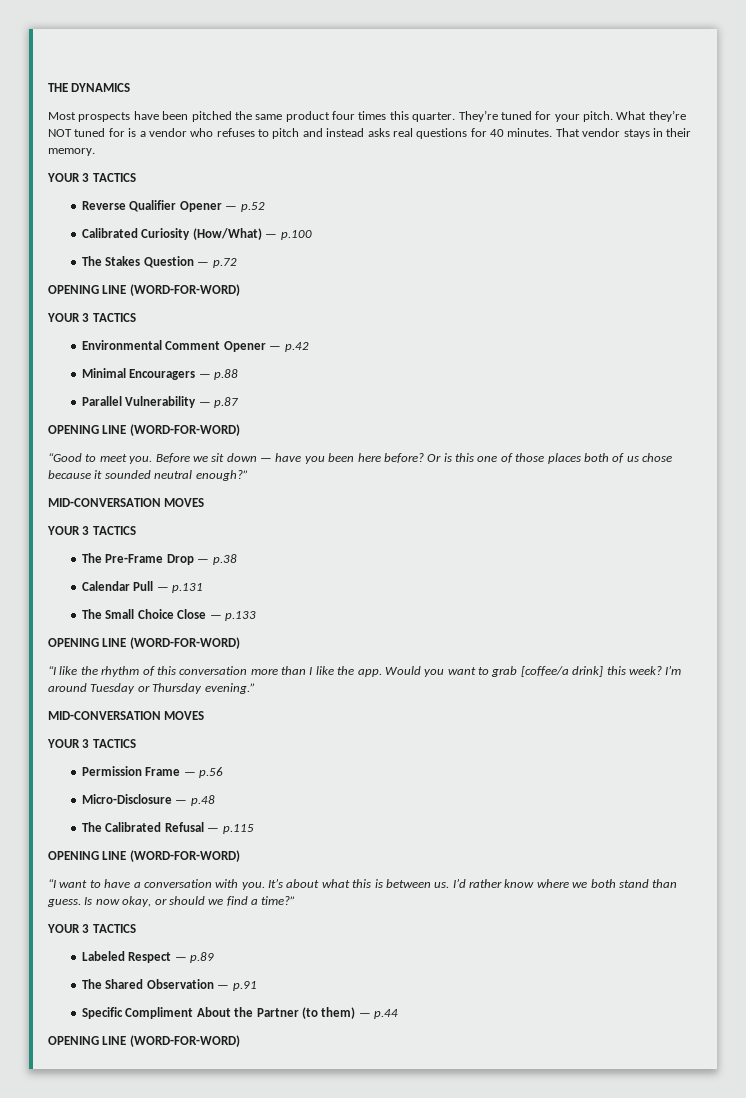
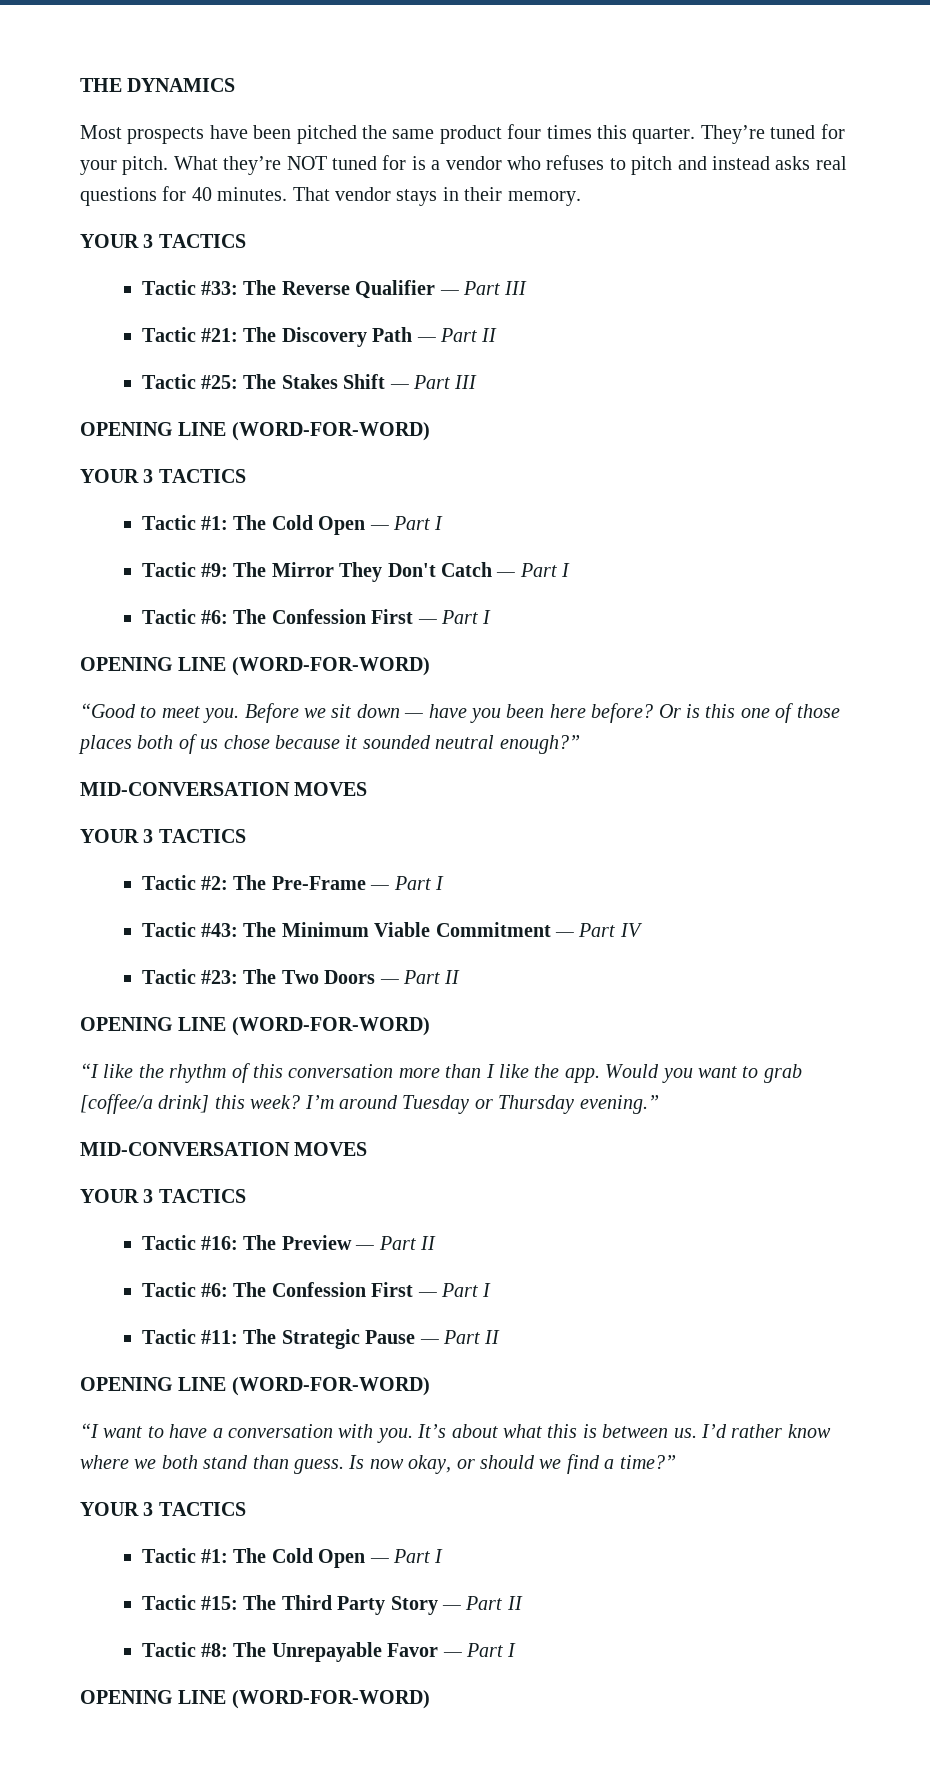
[82,200,265,212] [82,228,312,240] [82,256,237,268] Reverse Qualifier Opener — p.52 // Calibrated Curiosity (How/What) — p.100 // The Stakes Question — p.72 -> [141,280,528,299] [141,327,498,347] [141,374,478,389] Tactic #33: The Reverse Qualifier — Part III // Tactic #21: The Discovery Path — Part II // Tactic #25: The Stakes Shift — Part III
[82,340,309,352] [82,368,239,380] [82,396,239,408] Environmental Comment Opener — p.42 // Minimal Encouragers — p.88 // Parallel Vulnerability — p.87 -> [141,515,444,535] [141,562,571,582] [141,609,492,624] Tactic #1: The Cold Open — Part I // Tactic #9: The Mirror They Don't Catch — Part I // Tactic #6: The Confession First — Part I
[82,553,237,565] [82,581,204,593] [82,609,256,621] The Pre-Frame Drop — p.38 // Calendar Pull — p.131 // The Small Choice Close — p.133 -> [141,875,444,890] [141,922,643,937] [141,969,461,984] Tactic #2: The Pre-Frame — Part I // Tactic #43: The Minimum Viable Commitment — Part IV // Tactic #23: The Two Doors — Part II
[82,766,224,778] [82,794,215,806] [82,822,254,834] Permission Frame — p.56 // Micro-Disclosure — p.48 // The Calibrated Refusal — p.115 -> [141,1235,436,1250] [141,1282,492,1297] [141,1329,501,1349] Tactic #16: The Preview — Part II // Tactic #6: The Confession First — Part I // Tactic #11: The Strategic Pause — Part II
[82,951,215,963] [82,979,257,991] [82,1007,399,1019] Labeled Respect — p.89 // The Shared Observation — p.91 // Specific Compliment About the Partner (to them) — p.44 -> [141,1548,444,1568] [141,1595,523,1615] [141,1642,517,1662] Tactic #1: The Cold Open — Part I // Tactic #15: The Third Party Story — Part II // Tactic #8: The Unrepayable Favor — Part I

